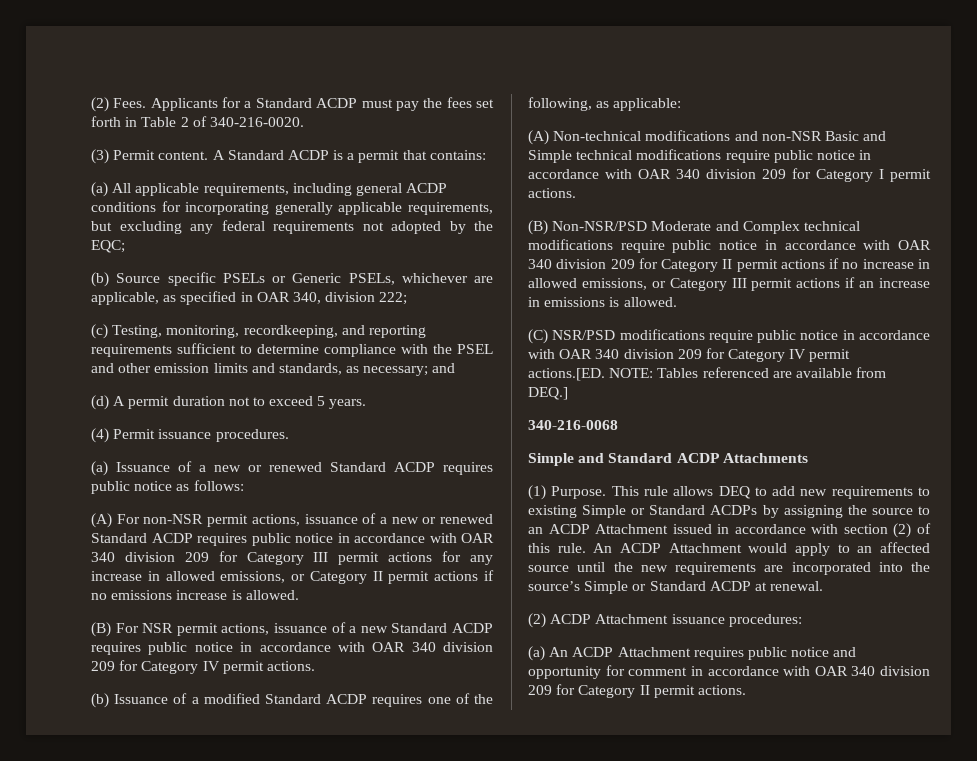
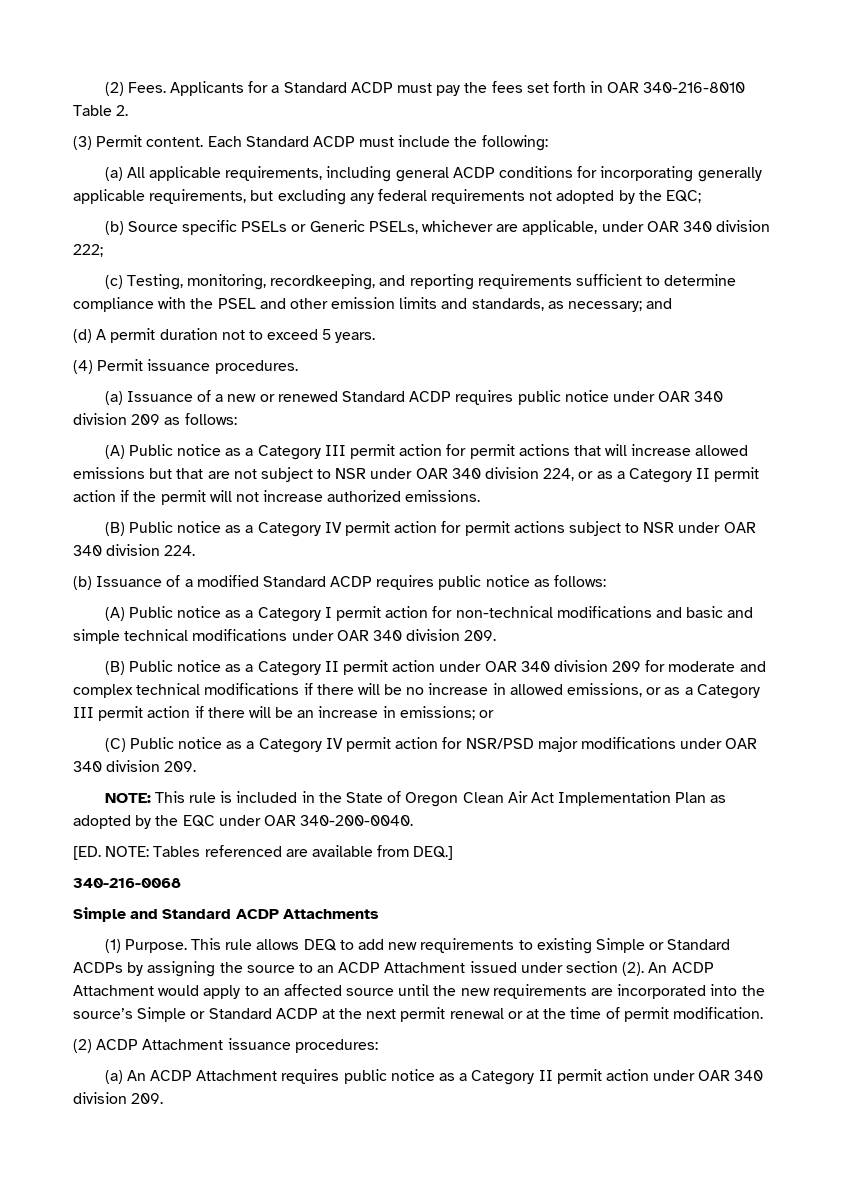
[141,116,304,127] Table 2 of 340-216-0020. -> [607,82,746,93] [73,105,129,116] OAR 340-216-8010 Table 2.
[212,150,486,163] A Standard ACDP is a permit that contains: -> [207,135,548,151] Each Standard ACDP must include the following:
[163,291,321,305] as specified in OAR 340, -> [601,221,712,232] under OAR 340
[176,480,244,491] [91,513,493,528] [91,533,494,546] [91,551,494,565] [91,570,494,584] [91,590,299,600] [91,622,494,637] [91,642,493,655] [91,660,315,674] as follows: // (A) For non-NSR permit actions, issuance of a new or renewed Standard ACDP requires public notice in accordance with OAR 340 division 209 for Category III permit actions for any increase in allowed emissions, or Category II permit actions if no emissions increase is allowed. // (B) For NSR permit actions, issuance of a new Standard ACDP requires public notice in accordance with OAR 340 division 209 for Category IV permit actions. -> [612,391,724,402] [73,413,237,425] [104,444,749,460] [73,467,760,483] [73,490,481,505] [104,521,756,537] [73,544,196,556] under OAR 340 division 209 as follows: // (A) Public notice as a Category III permit action for permit actions that will increase allowed emissions but that are not subject to NSR under OAR 340 division 224, or as a Category II permit action if the permit will not increase authorized emissions. // (B) Public notice as a Category IV permit action for permit actions subject to NSR under OAR 340 division 224.
[427,693,493,704] [528,97,682,111] [528,130,887,145] [528,149,872,163] [528,168,931,182] [528,188,576,198] [528,220,860,235] [528,239,931,253] [528,258,840,272] one of the following, as applicable: // (A) Non-technical modifications and non-NSR Basic and Simple technical modifications require public notice in accordance with OAR 340 division 209 for Category I permit actions. // (B) Non-NSR/PSD Moderate and Complex technical modifications require public notice in accordance with OAR 340 division 209 for Category II permit actions if -> [438,575,607,590] [104,606,754,622] [73,629,497,644] [104,660,766,676] [73,683,403,698] public notice as follows: // (A) Public notice as a Category I permit action for non-technical modifications and basic and simple technical modifications under OAR 340 division 209. // (B) Public notice as a Category II permit action under OAR 340 division 209 for moderate and complex technical modifications if there will be
[669,277,931,291] [528,297,677,307] [528,329,930,344] [528,348,851,362] [528,368,605,381] Category III permit actions if an increase in emissions is allowed. // (C) NSR/PSD modifications require public notice in accordance with OAR 340 division 209 for Category IV permit actions.[ED. -> [664,684,760,699] [73,706,495,721] [104,737,758,753] [73,760,197,772] [104,791,727,807] [73,815,414,829] [73,846,101,860] as a Category III permit action if there will be an increase in emissions; or // (C) Public notice as a Category IV permit action for NSR/PSD major modifications under OAR 340 division 209. // NOTE: This rule is included in the State of Oregon Clean Air Act Implementation Plan as adopted by the EQC under OAR 340-200-0040. // [ED.
[717,523,931,538] [528,543,586,553] in accordance with section (2) of this rule. -> [520,961,645,976] under section (2).
[770,581,824,591] renewal. -> [339,1007,763,1022] the next permit renewal or at the time of permit modification.
[833,647,857,657] [528,665,930,679] [528,684,746,698] and opportunity for comment in accordance with OAR 340 division 209 for Category II permit actions. -> [439,1069,764,1085] [73,1092,164,1104] as a Category II permit action under OAR 340 division 209.

